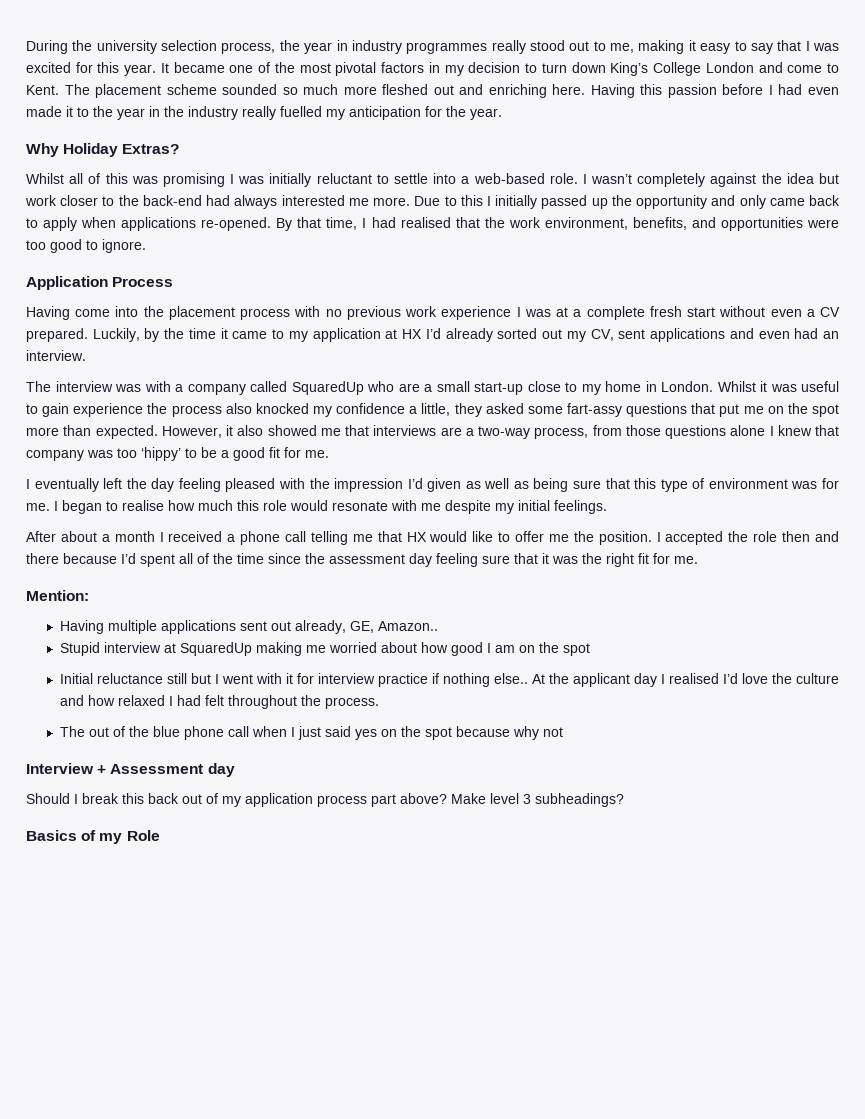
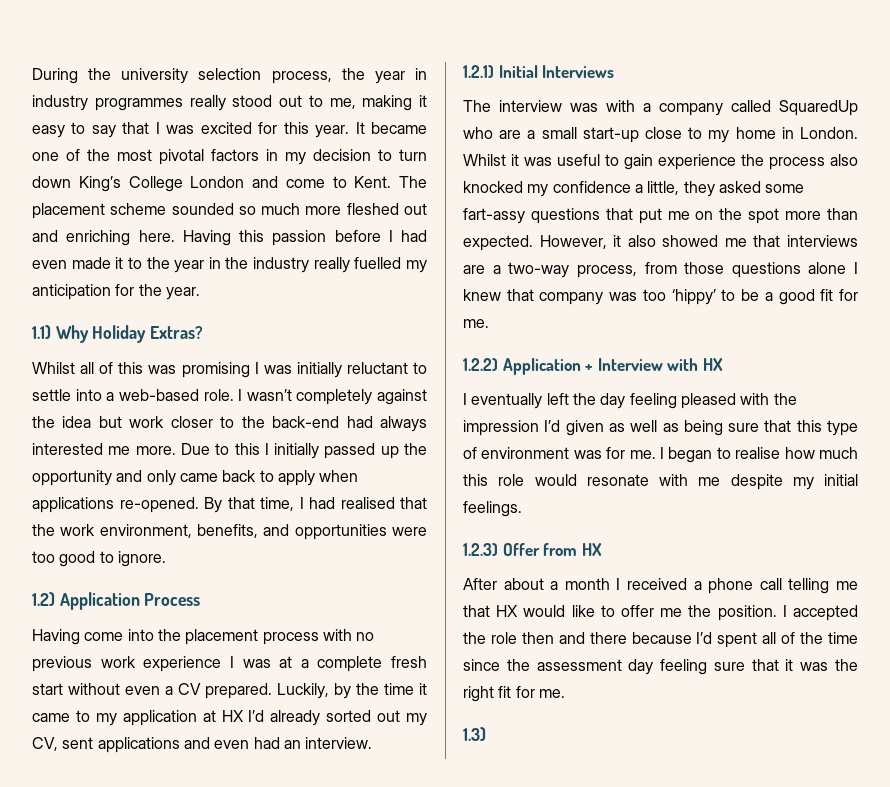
(502, 114) none -> [32,325,51,339] 1.1)
(146, 246) none -> [32,592,55,606] 1.2)
(86, 355) none -> [463,65,615,78] // 1.2.1) Initial Interviews
(329, 454) none -> [463,358,723,375] // 1.2.2) Application + Interview with HX
(607, 507) none -> [463,543,602,556] // 1.2.3) Offer from HX
[26,590,89,601] [59,620,438,634] [59,642,590,656] [59,673,840,687] [59,695,379,709] [59,726,563,740] [26,763,235,777] [26,793,624,807] [26,830,160,844] Mention: // Having multiple applications sent out already, GE, Amazon.. // Stupid interview at SquaredUp making me worried about how good I am on the spot // Initial reluctance still but I went with it for interview practice if nothing else.. At the applicant day I realised I’d love the culture and how relaxed I had felt throughout the process. // The out of the blue phone call when I just said yes on the spot because why not // Interview + Assessment day // Should I break this back out of my application process part above? Make level 3 subheadings? // Basics of my Role -> [463,727,486,741] 1.3)

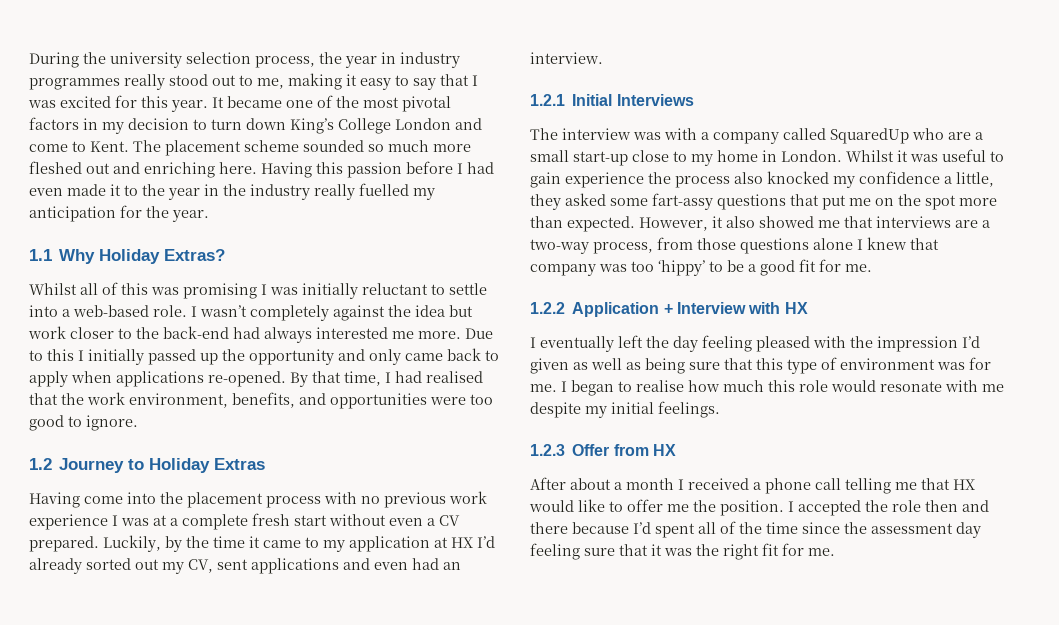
[32,325,51,339] 1.1) -> [29,249,52,261] 1.1
[32,592,201,610] 1.2) Application Process -> [29,458,266,473] 1.2 Journey to Holiday Extras
[463,65,494,78] 1.2.1) -> [530,94,565,106] 1.2.1
[463,358,498,371] 1.2.2) -> [530,302,565,314] 1.2.2
[463,543,498,556] 1.2.3) -> [530,444,565,456] 1.2.3
[463,727,486,741] // 1.3) -> (835, 552) none

